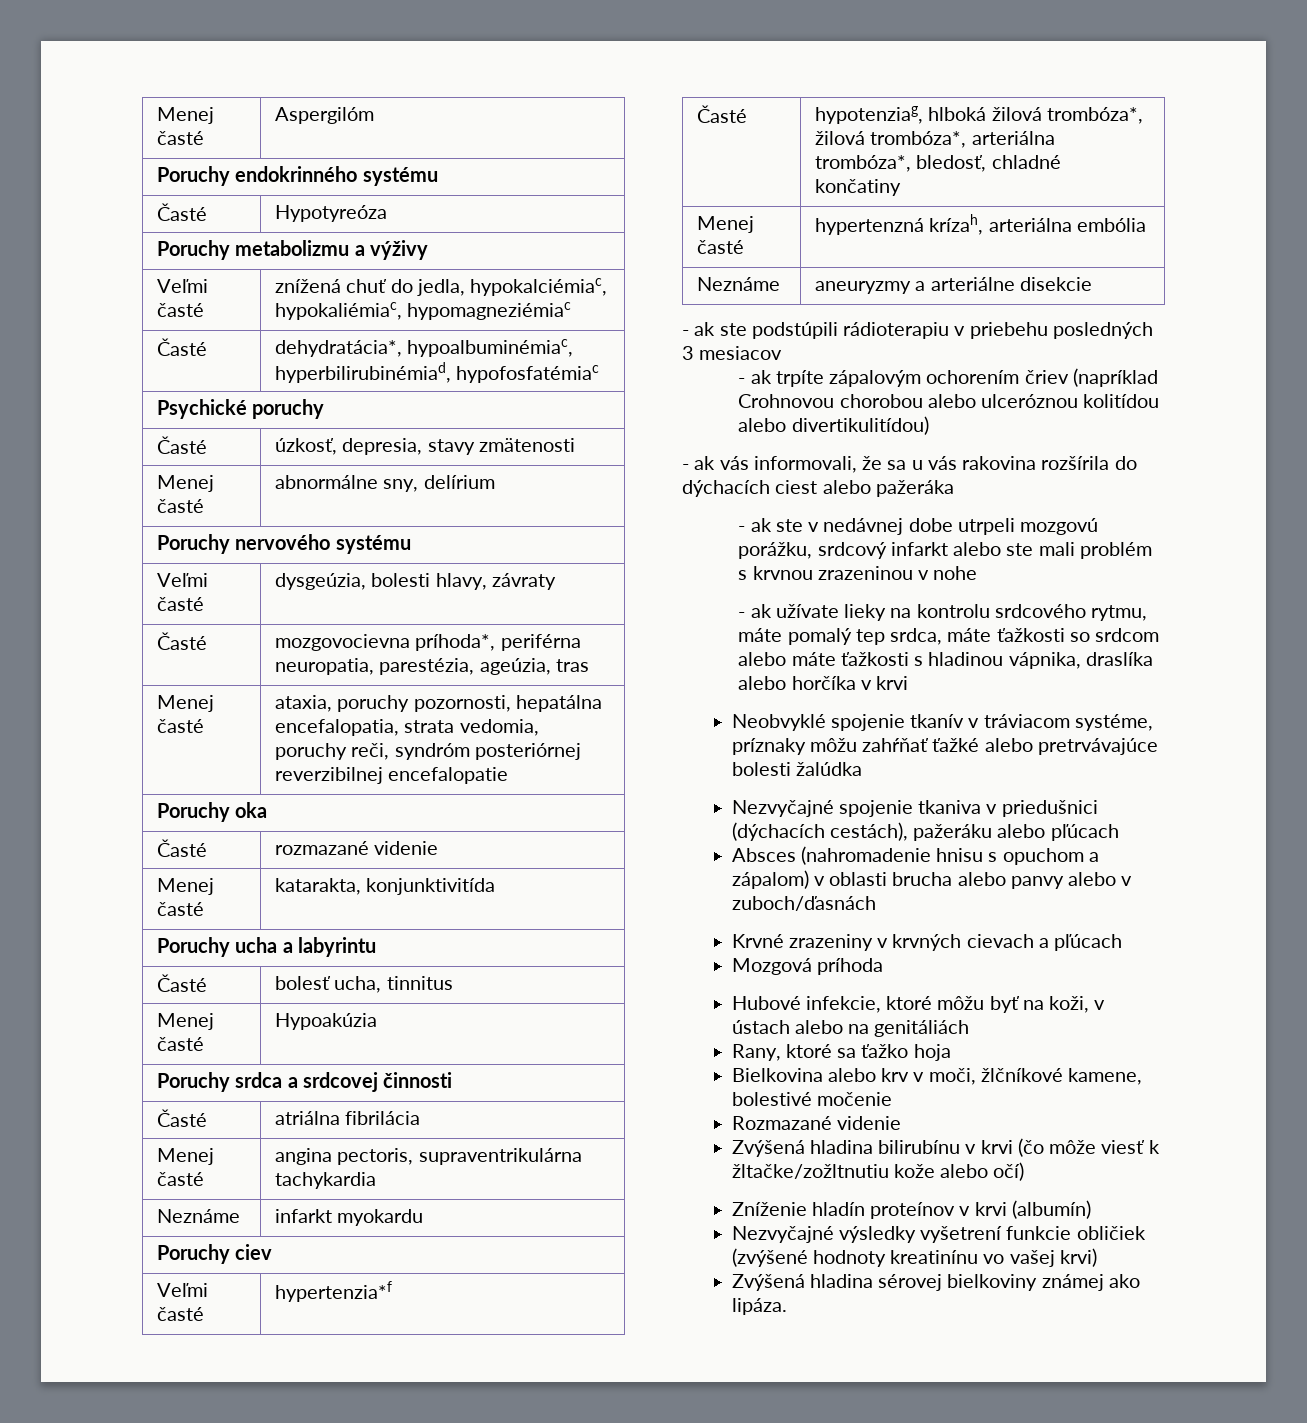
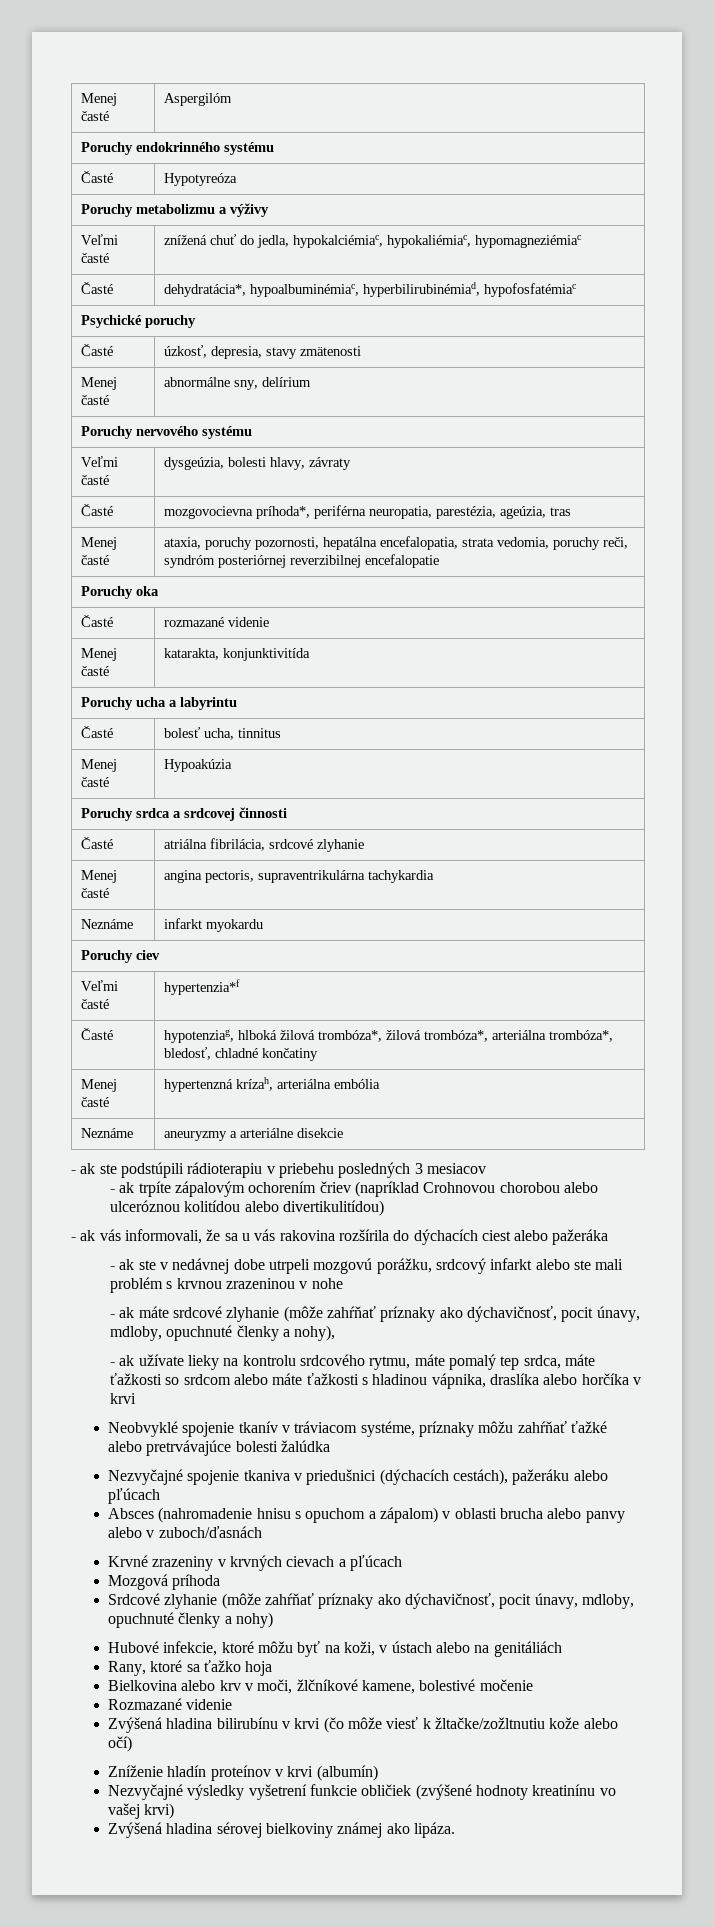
[345,1111,421,1125] fibrilácia -> [210,838,365,852] fibrilácia, srdcové zlyhanie
(978, 573) none -> [109,1306,640,1322] [109,1325,336,1341] // - ak máte srdcové zlyhanie (môže zahŕňať príznaky ako dýchavičnosť, pocit únavy, mdloby, opuchnuté členky a nohy),
(883, 966) none -> [108,1593,634,1609] [108,1612,274,1628] // Srdcové zlyhanie (môže zahŕňať príznaky ako dýchavičnosť, pocit únavy, mdloby, opuchnuté členky a nohy)

